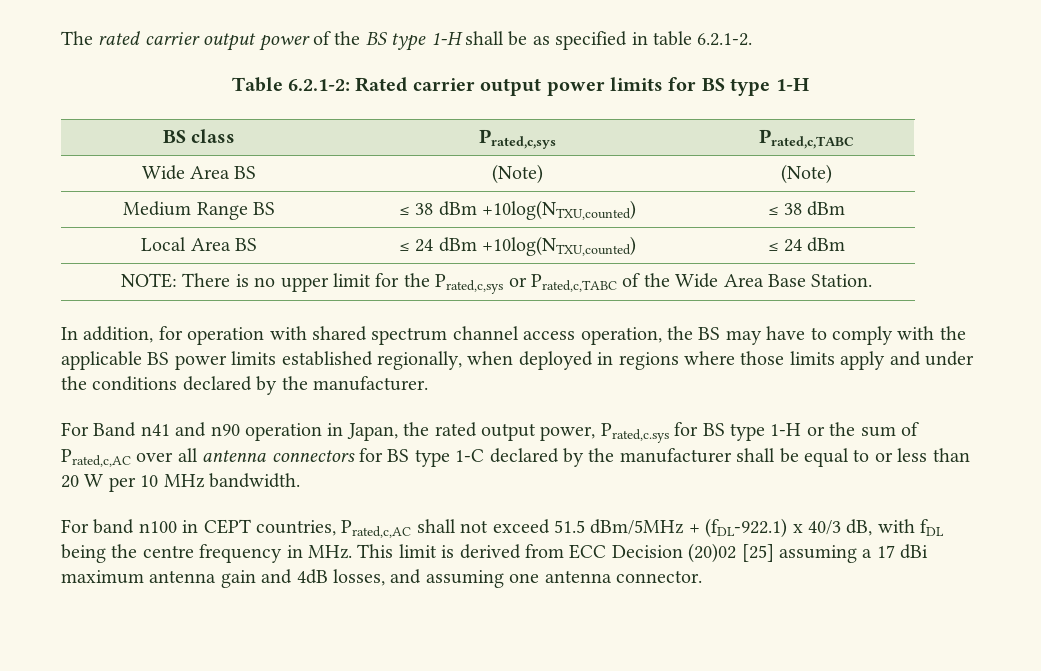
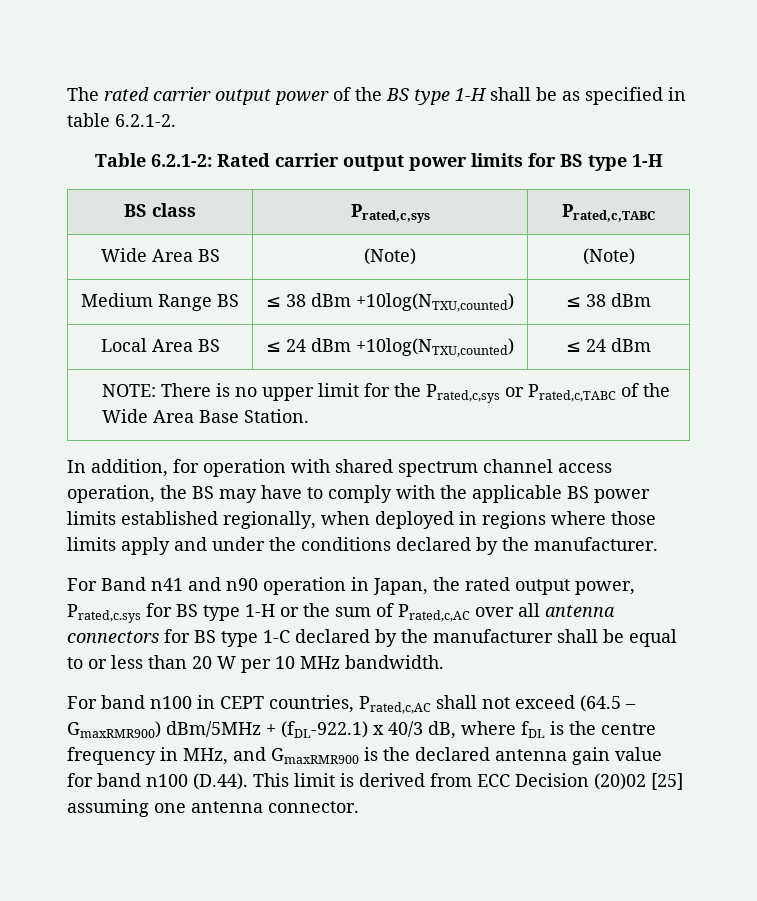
[553,520,585,533] 51.5 -> [580,695,636,712] [67,721,161,738] (64.5 – GmaxRMR900)
[877,519,945,536] [61,544,106,563] with fDL being -> [461,721,564,738] where fDL is
[308,545,352,559] MHz. -> [183,747,662,765] [67,773,248,790] MHz, and GmaxRMR900 is the declared antenna gain value for band n100 (D.44).
[862,544,929,559] [61,569,504,588] a 17 dBi maximum antenna gain and 4dB losses, and assuming -> (149, 808) none

